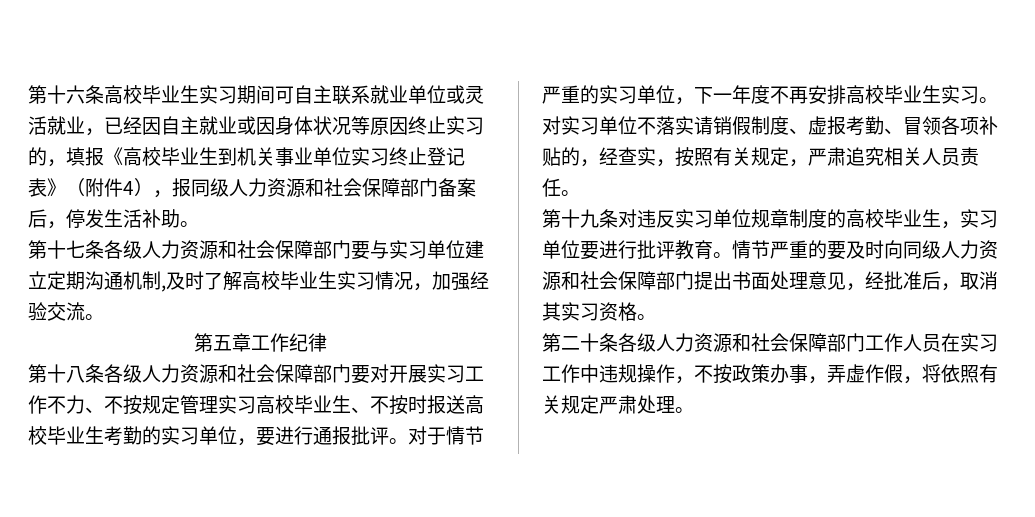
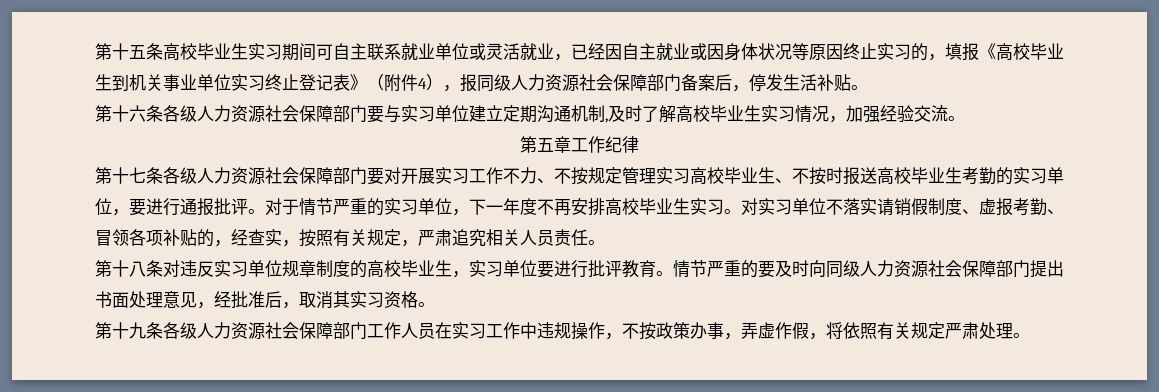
[28,85,85,104] 第十六 -> [95,43,146,60] 第十五
[305,178,324,197] 和 -> (579, 83) none
[161,209,199,228] [28,240,237,260] 助。 // 第十七条各级人力资源和 -> [834,74,868,91] [95,105,265,123] 贴。 // 第十六条各级人力资源
[66,364,237,384] 八条各级人力资源和 -> [129,167,265,185] 七条各级人力资源
[580,209,599,228] 九 -> [129,261,146,277] 八
[561,271,580,290] 和 -> (928, 269) none
[561,333,751,353] 二十条各级人力资源和 -> [112,322,265,340] 十九条各级人力资源

